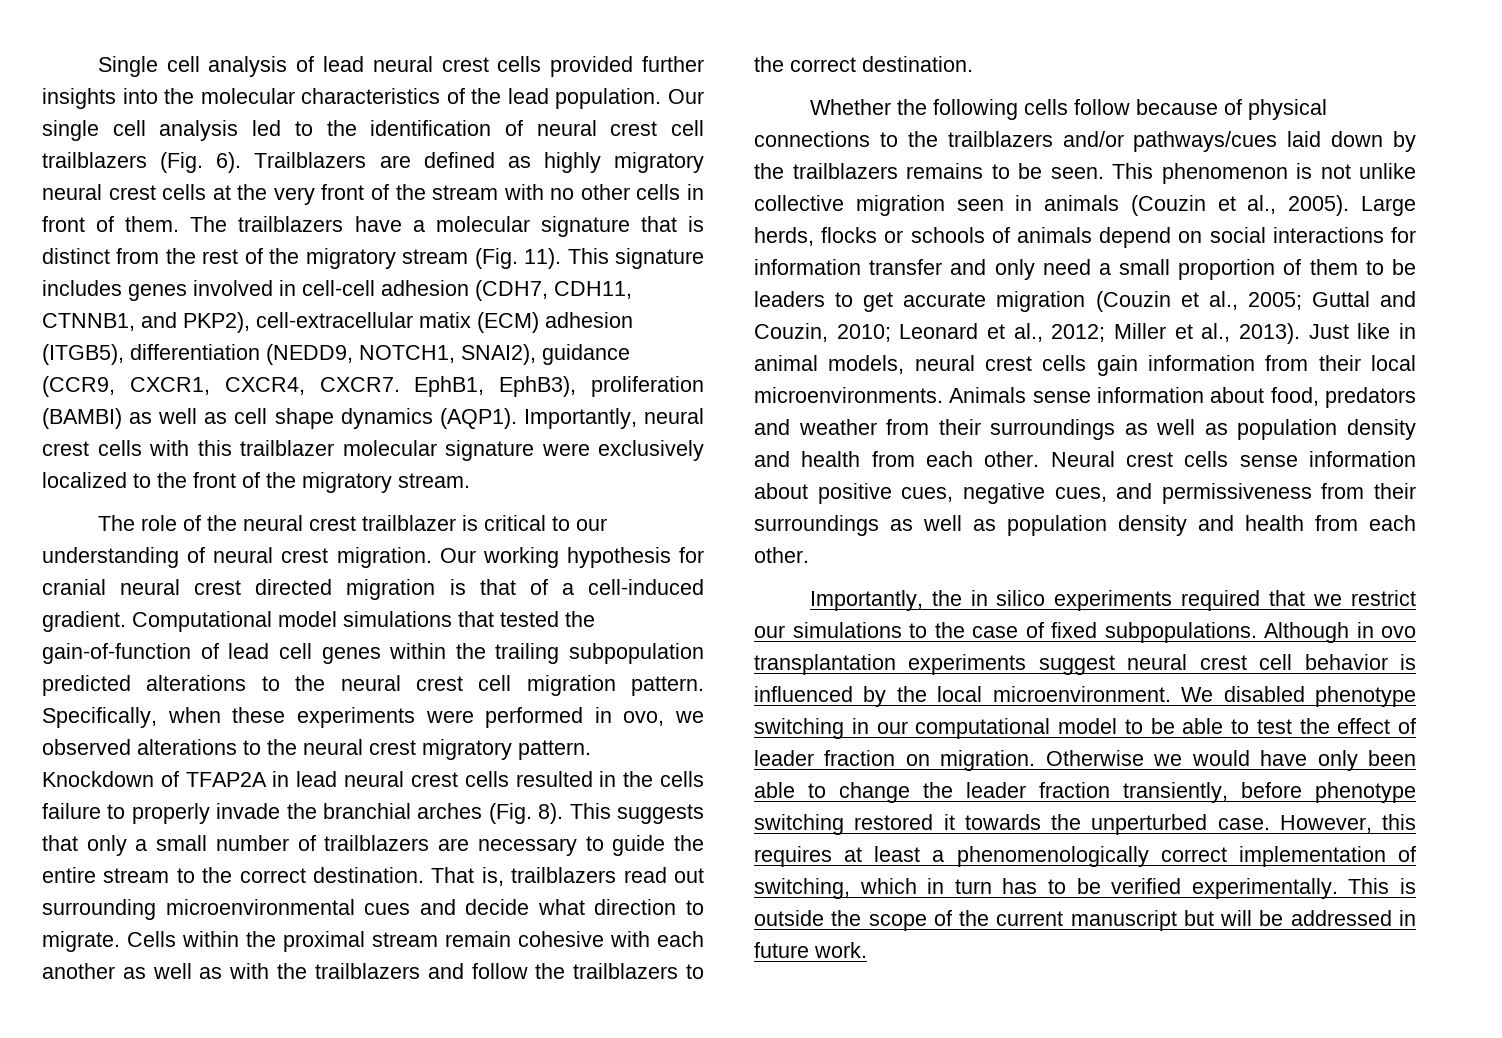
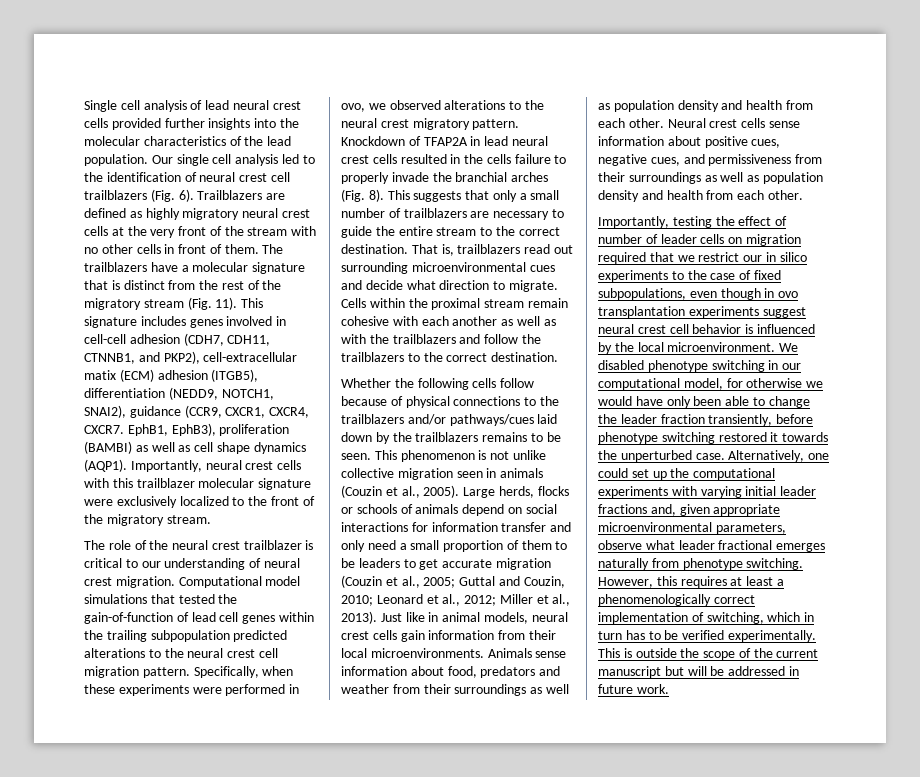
[439,547,704,568] [42,579,704,600] [42,611,126,632] Our working hypothesis for cranial neural crest directed migration is that of a cell-induced gradient. -> (175, 582) none
[931,590,1173,611] the in silico experiments -> [672,216,788,228] [598,234,801,246] testing the effect of number of leader cells on migration
[792,622,902,638] simulations -> [765,252,807,262] [598,270,668,282] in silico experiments
[1104,622,1349,643] subpopulations. Although -> [598,288,761,300] subpopulations, even though
[1058,718,1416,734] [754,750,1144,771] model to be able to test the effect of leader fraction on migration. Otherwise -> [683,378,803,390] model, for otherwise
(1270, 824) none -> [728,450,830,462] [598,468,776,480] [598,486,817,498] [598,504,781,516] [598,522,786,534] [598,540,826,552] [598,558,804,570] Alternatively, one could set up the computational experiments with varying initial leader fractions and, given appropriate microenvironmental parameters, observe what leader fractional emerges naturally from phenotype switching.

